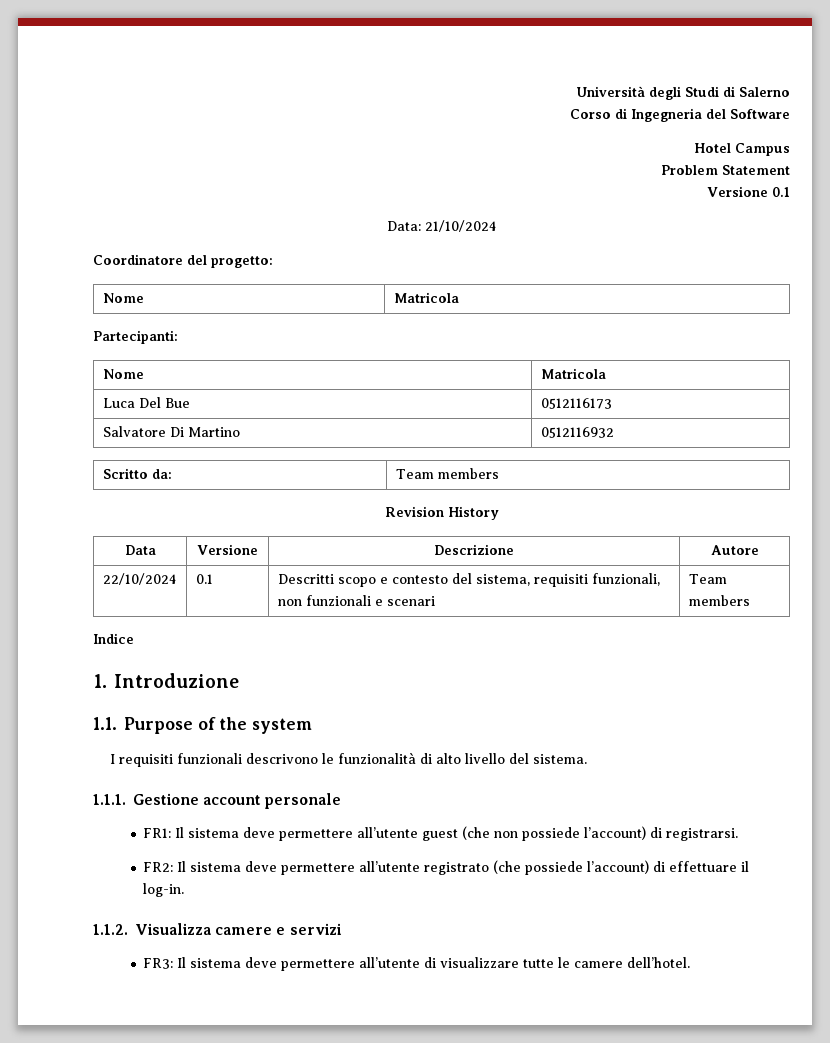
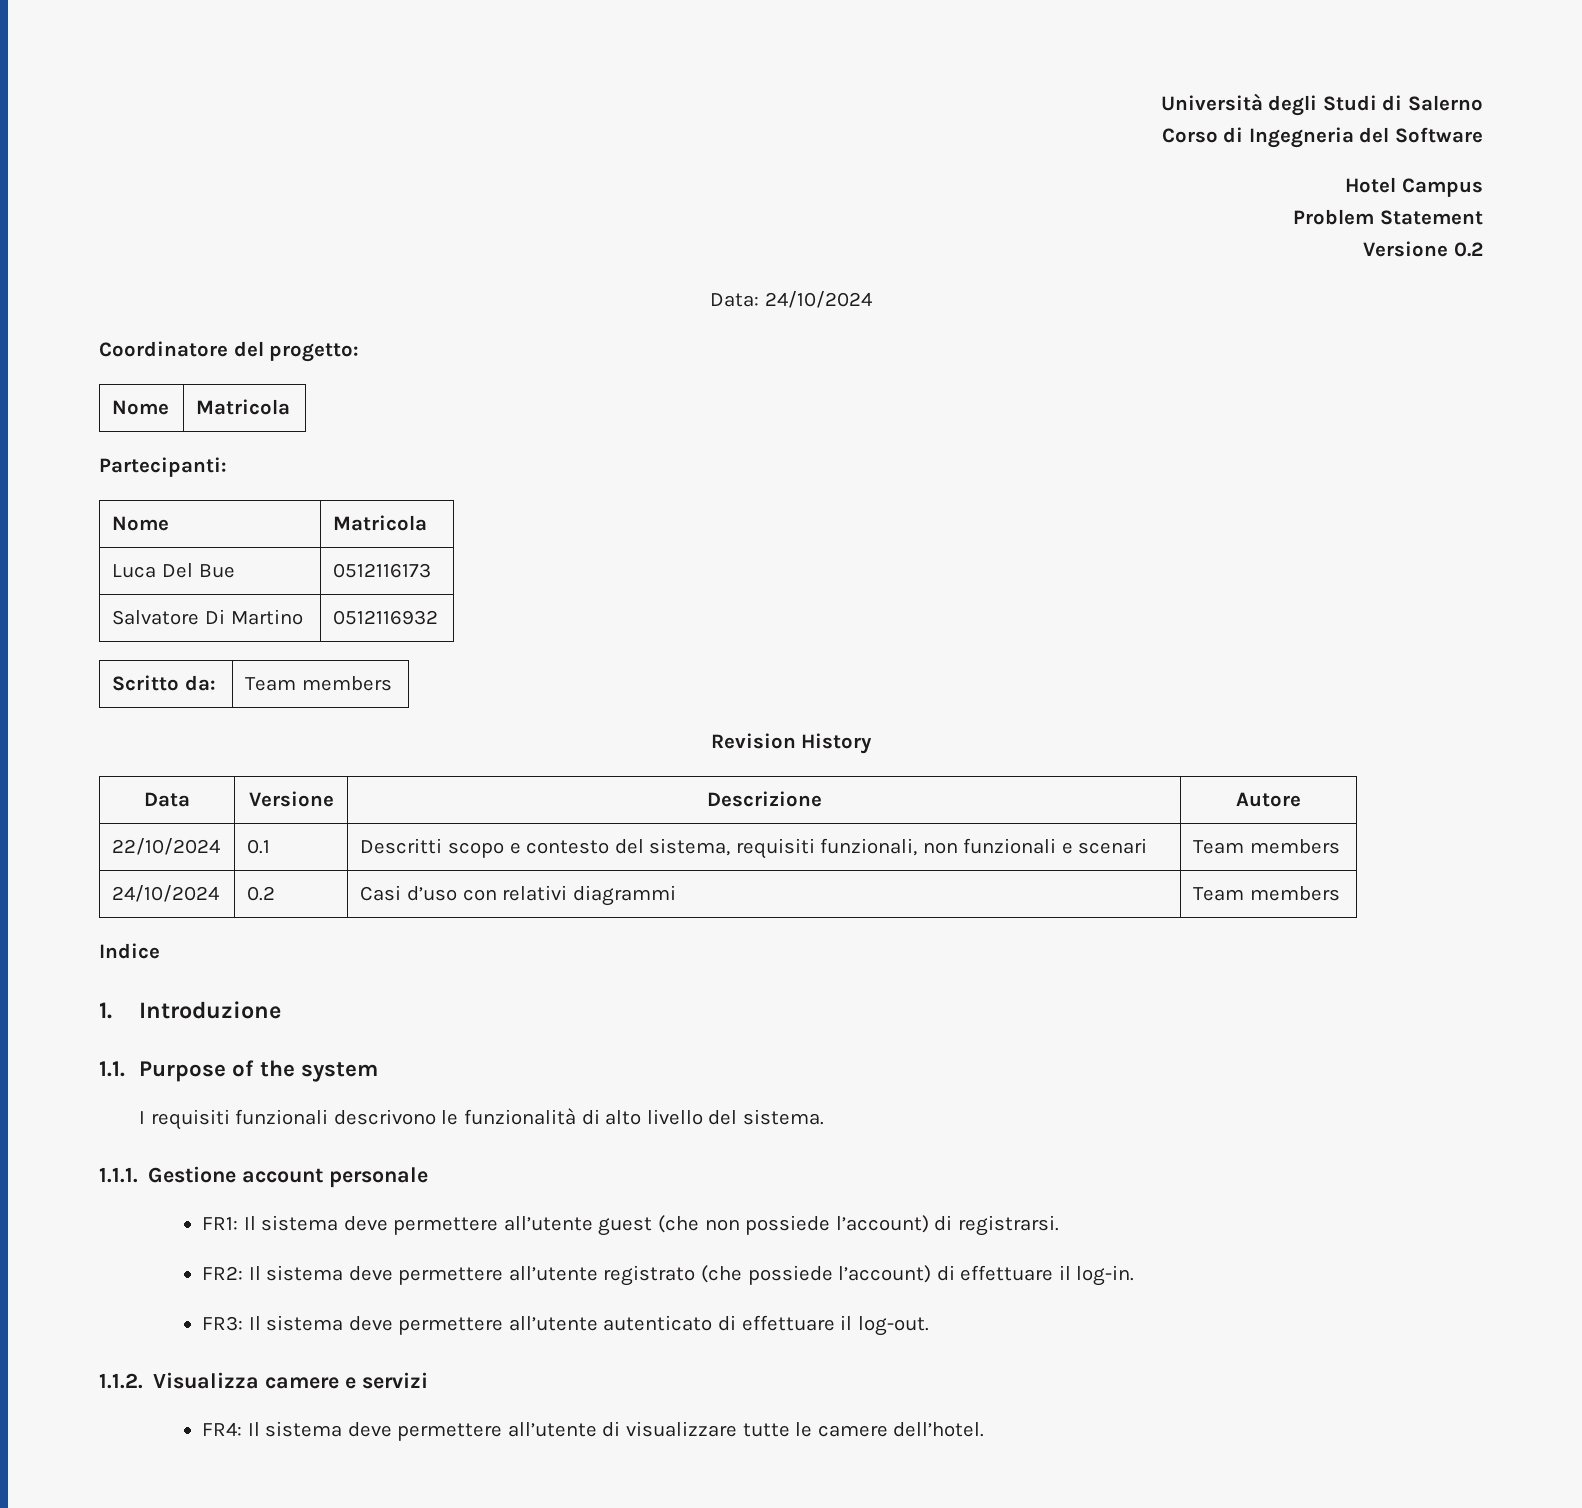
[772,187,790,197] 0.1 -> [1454,242,1483,257] 0.2
[425,220,496,232] 21/10/2024 -> [764,291,872,308] 24/10/2024
(750, 600) none -> [112,885,220,902] [247,886,276,901] [360,885,676,906] [1193,886,1340,901] // 24/10/2024 | 0.2 | Casi d’uso con relativi diagrammi | Team members
(185, 890) none -> [202,1315,929,1336] // FR3: Il sistema deve permettere all’utente autenticato di effettuare il log-out.
[143,958,174,969] FR3: -> [202,1422,243,1436] FR4:

